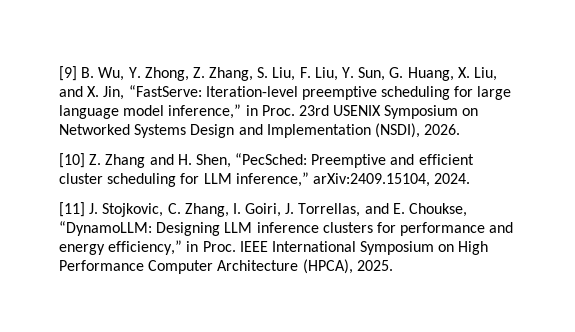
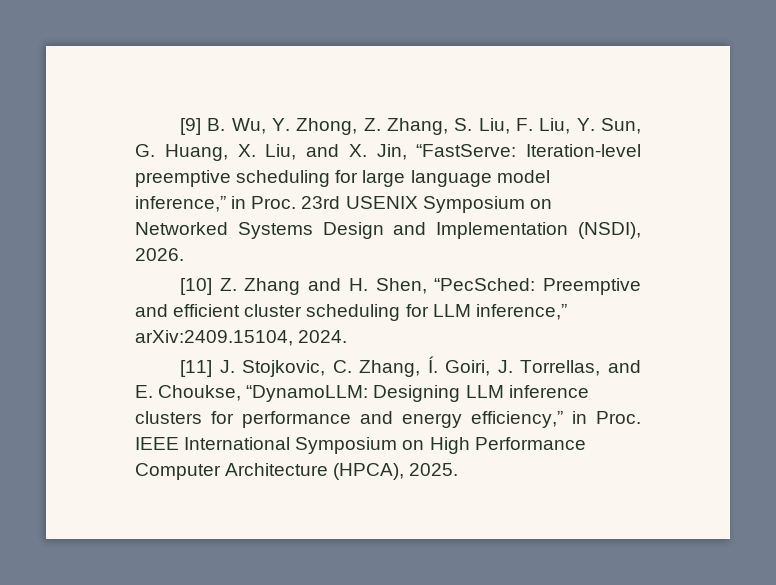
[232,203,241,214] I. -> [427,356,438,373] Í.

